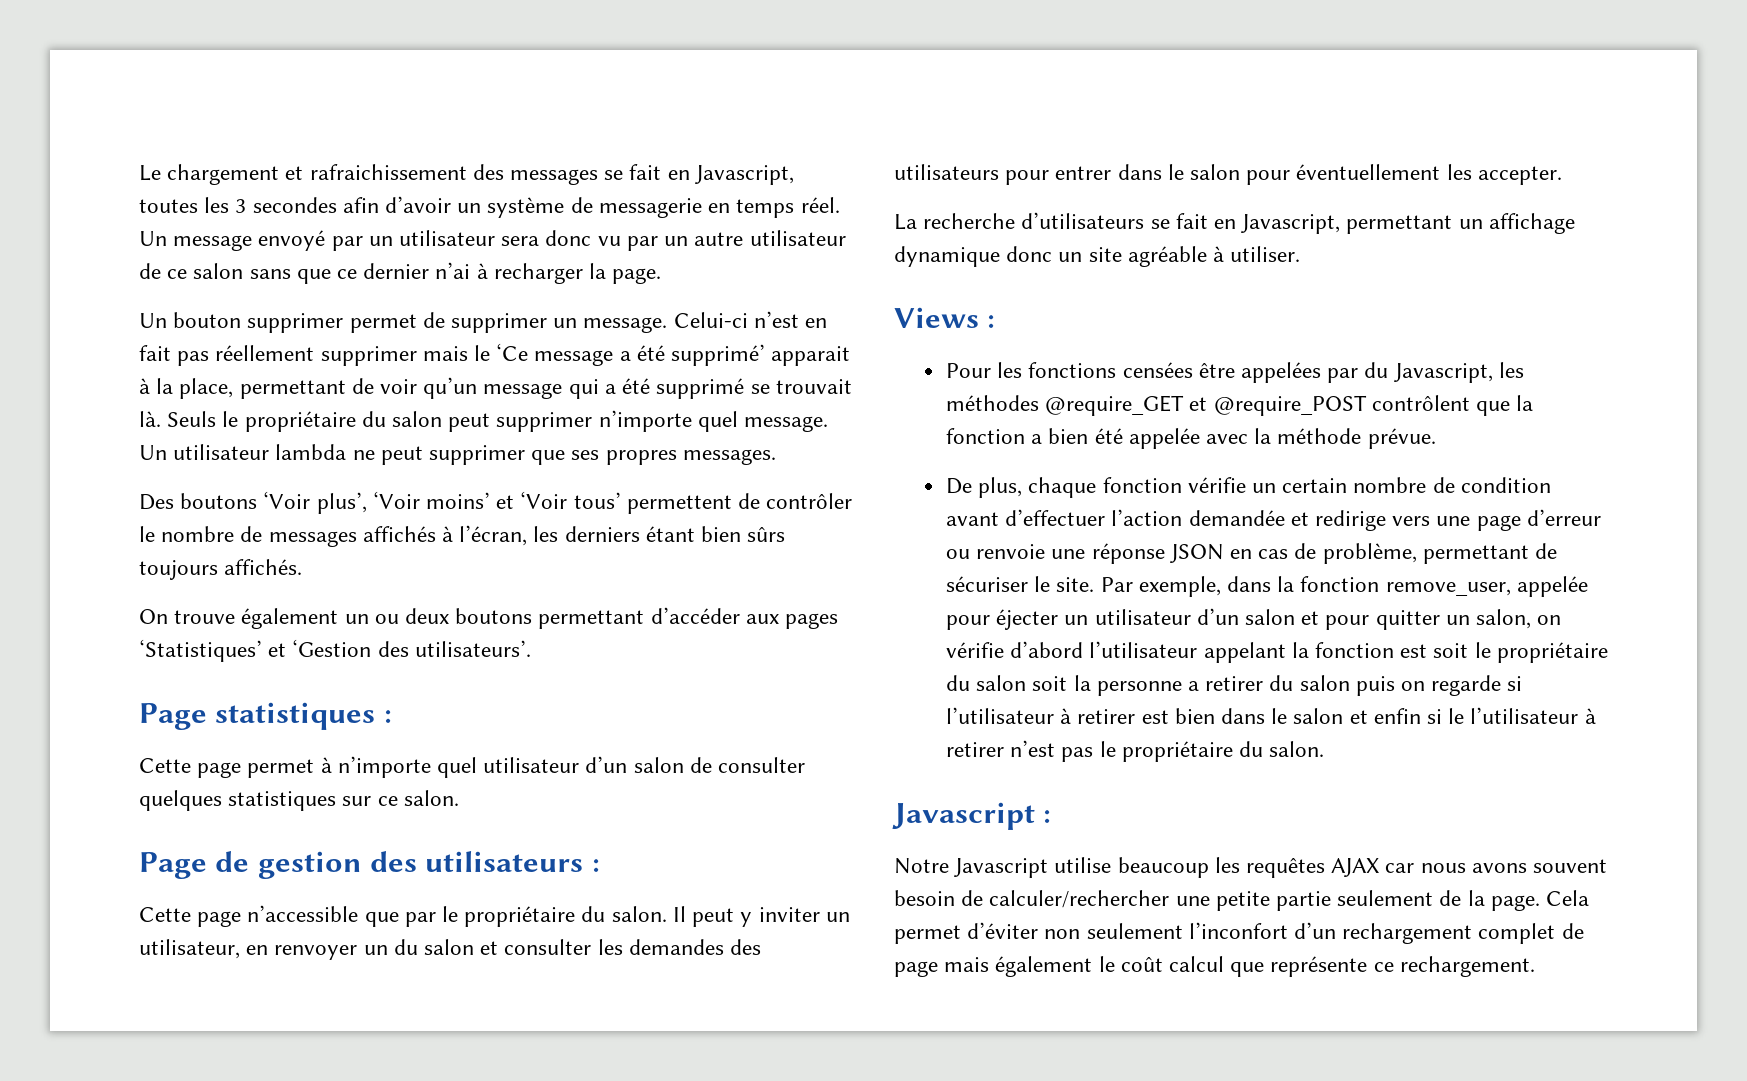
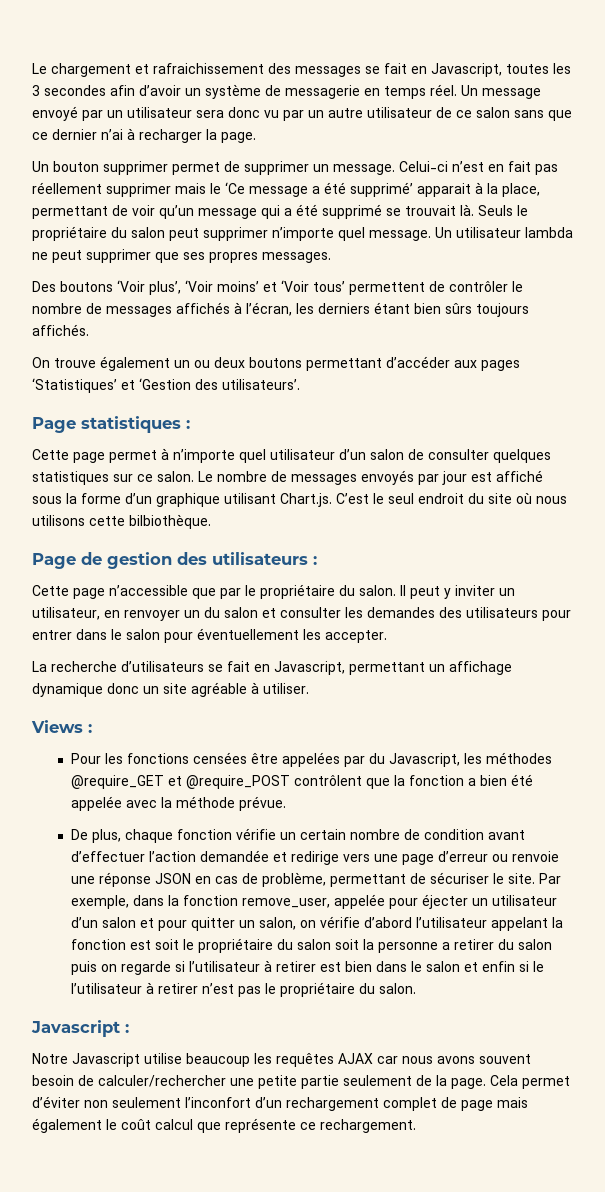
(459, 798) none -> [198,470,543,485] [32,493,567,507] [32,514,211,529] Le nombre de messages envoyés par jour est affiché sous la forme d’un graphique utilisant Chart.js. C’est le seul endroit du site où nous utilisons cette bilbiothèque.

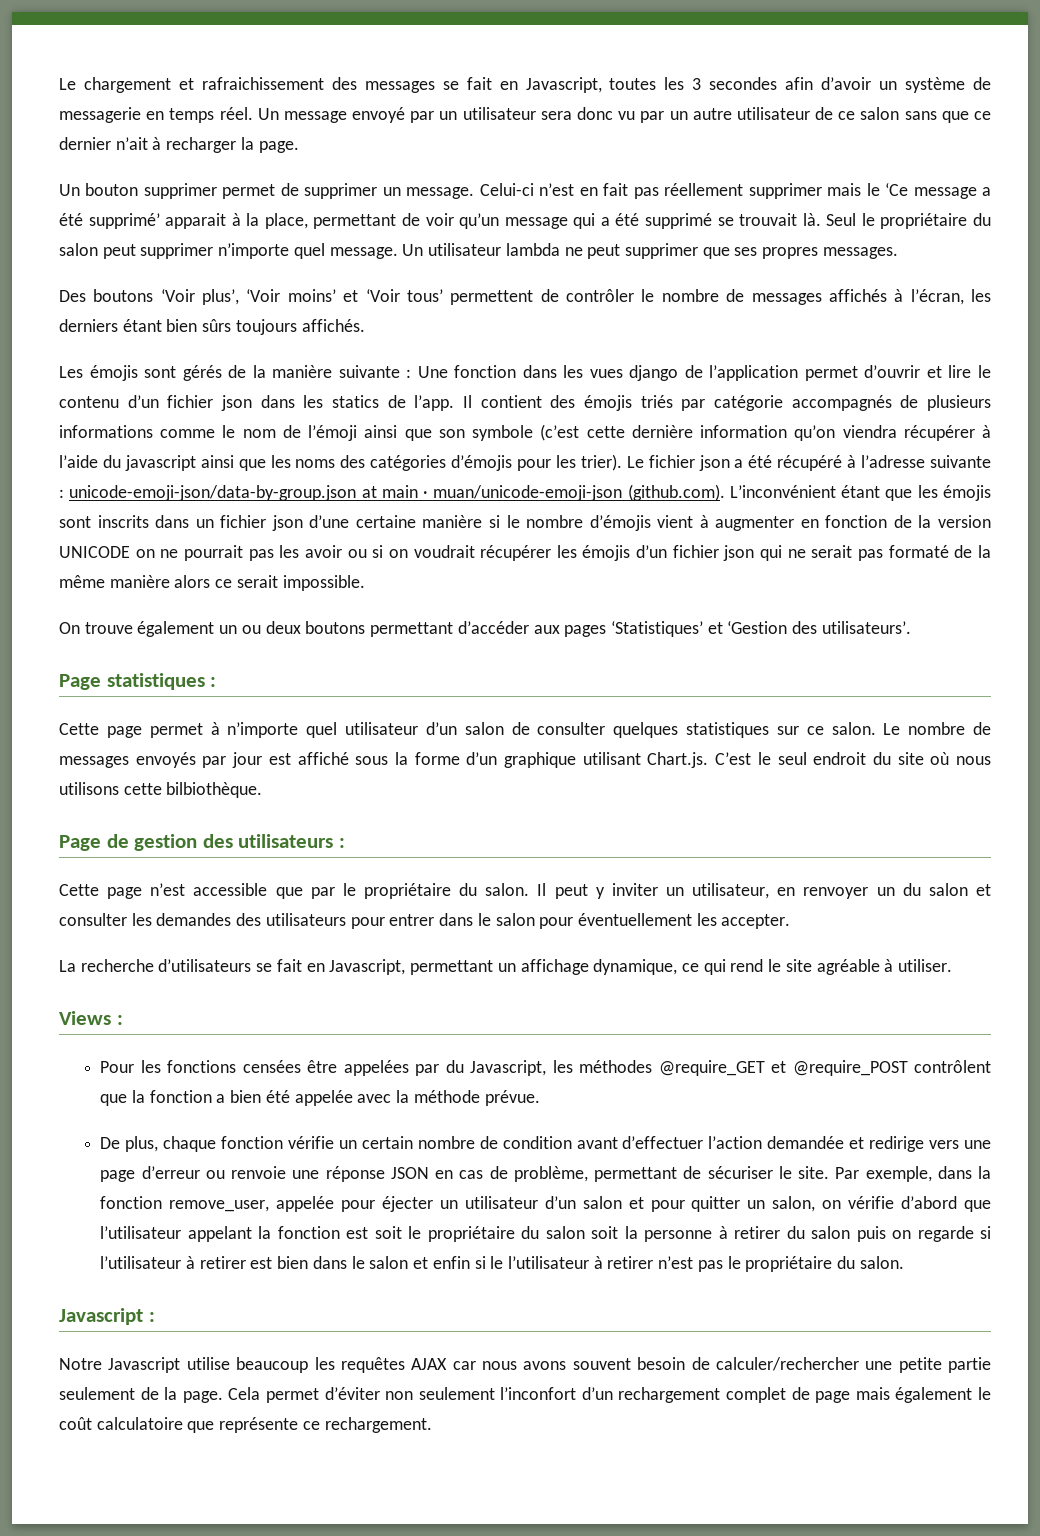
[101,129,123,140] n’ai -> [115,137,148,150] n’ait
[478,205,513,216] Seuls -> [826,213,857,226] Seul
(89, 330) none -> [59,365,991,381] [59,395,991,411] [59,424,992,441] [59,454,992,471] [59,484,991,501] [59,515,991,531] [59,545,992,561] [59,575,365,591] // Les émojis sont gérés de la manière suivante : Une fonction dans les vues django de l’application permet d’ouvrir et lire le contenu d’un fichier json dans les statics de l’app. Il contient des émojis triés par catégorie accompagnés de plusieurs informations comme le nom de l’émoji ainsi que son symbole (c’est cette dernière information qu’on viendra récupérer à l’aide du javascript ainsi que les noms des catégories d’émojis pour les trier). Le fichier json a été récupéré à l’adresse suivante : unicode-emoji-json/data-by-group.json at main · muan/unicode-emoji-json (github.com). L’inconvénient étant que les émojis sont inscrits dans un fichier json d’une certaine manière si le nombre d’émojis vient à augmenter en fonction de la version UNICODE on ne pourrait pas les avoir ou si on voudrait récupérer les émojis d’un fichier json qui ne serait pas formaté de la même manière alors ce serait impossible.
[109,585,188,596] n’accessible -> [150,883,268,896] n’est accessible
[32,683,159,697] dynamique donc un -> [593,959,782,975] dynamique, ce qui rend le
(412, 922) none -> [964,1200,991,1212] que
[441,942,450,950] a -> [718,1226,728,1239] à
[155,1119,193,1130] calcul -> [96,1417,183,1430] calculatoire

